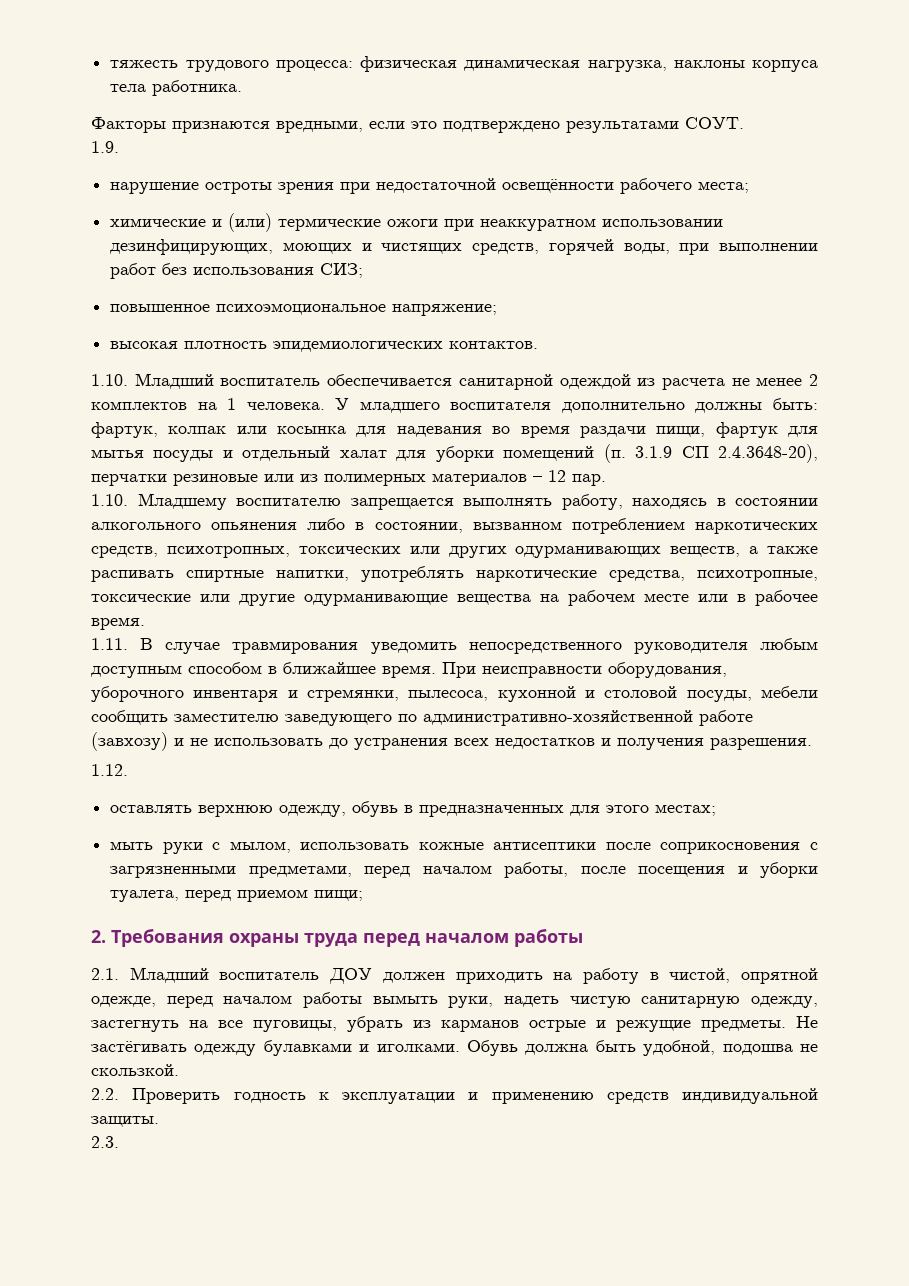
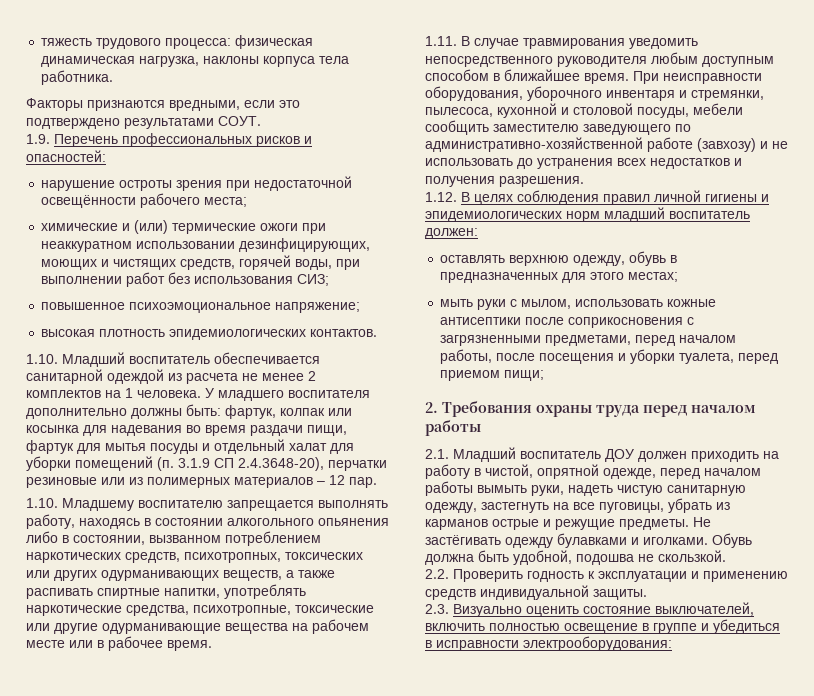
(119, 147) none -> [54,133,312,147] [26,150,106,162] Перечень профессиональных рисков и опасностей:
(128, 770) none -> [461,190,769,205] [425,207,750,222] [425,228,478,239] В целях соблюдения правил личной гигиены и эпидемиологических норм младший воспитатель должен:
(119, 1142) none -> [453,602,754,617] [425,619,780,634] [425,636,672,651] Визуально оценить состояние выключателей, включить полностью освещение в группе и убедиться в исправности электрооборудования:

